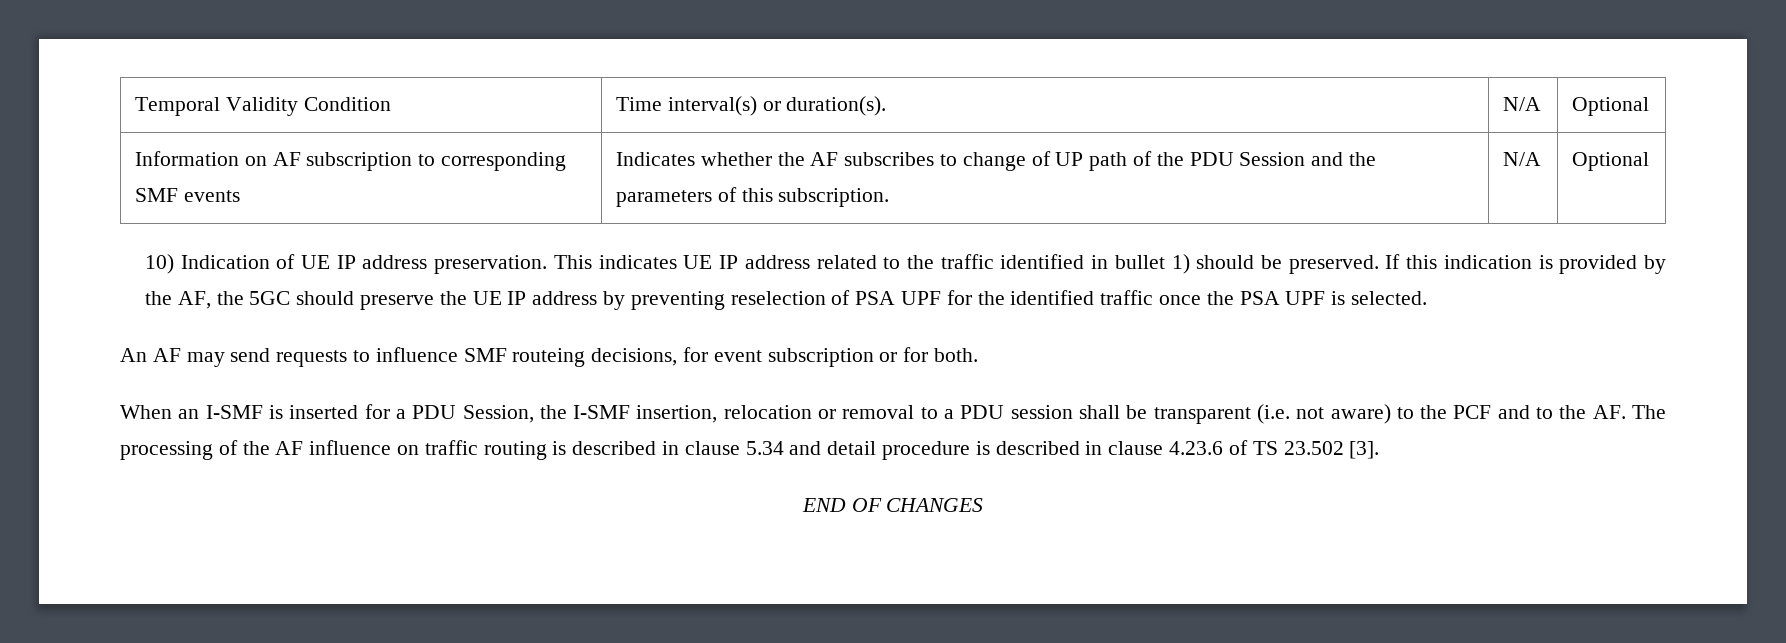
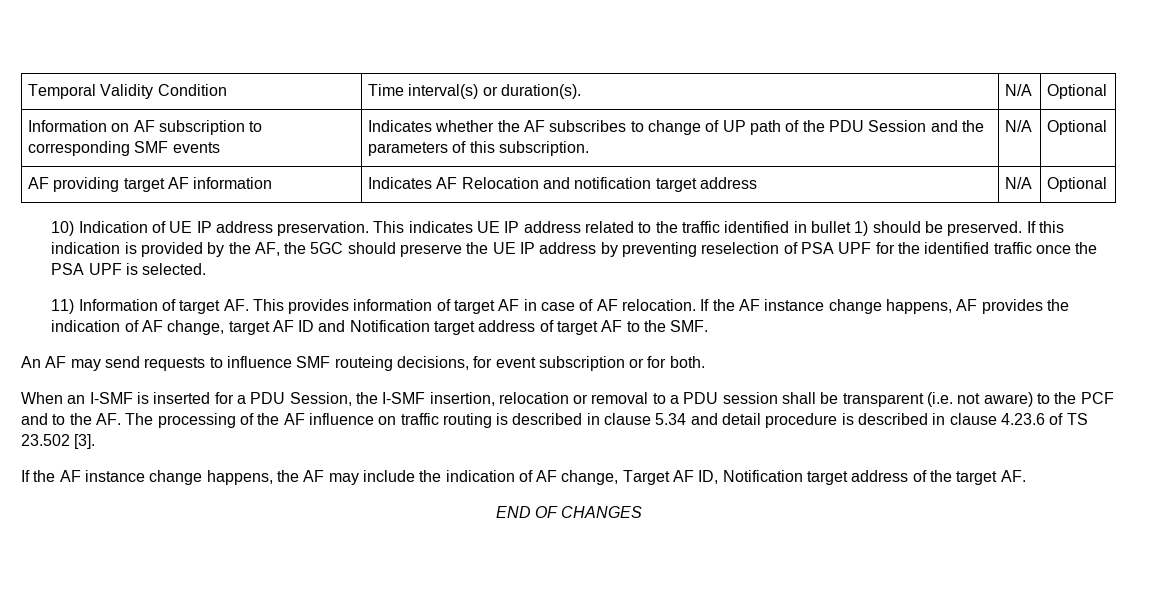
(1649, 161) none -> [28,177,273,192] [368,177,758,192] [1005,177,1033,189] [1047,177,1108,192] // AF providing target AF information | Indicates AF Relocation and notification target address | N/A | Optional
(1428, 298) none -> [51,299,1069,314] [51,320,709,335] // 11) Information of target AF. This provides information of target AF in case of AF relocation. If the AF instance change happens, AF provides the indication of AF change, target AF ID and Notification target address of target AF to the SMF.
(1380, 450) none -> [21,470,1026,485] // If the AF instance change happens, the AF may include the indication of AF change, Target AF ID, Notification target address of the target AF.

